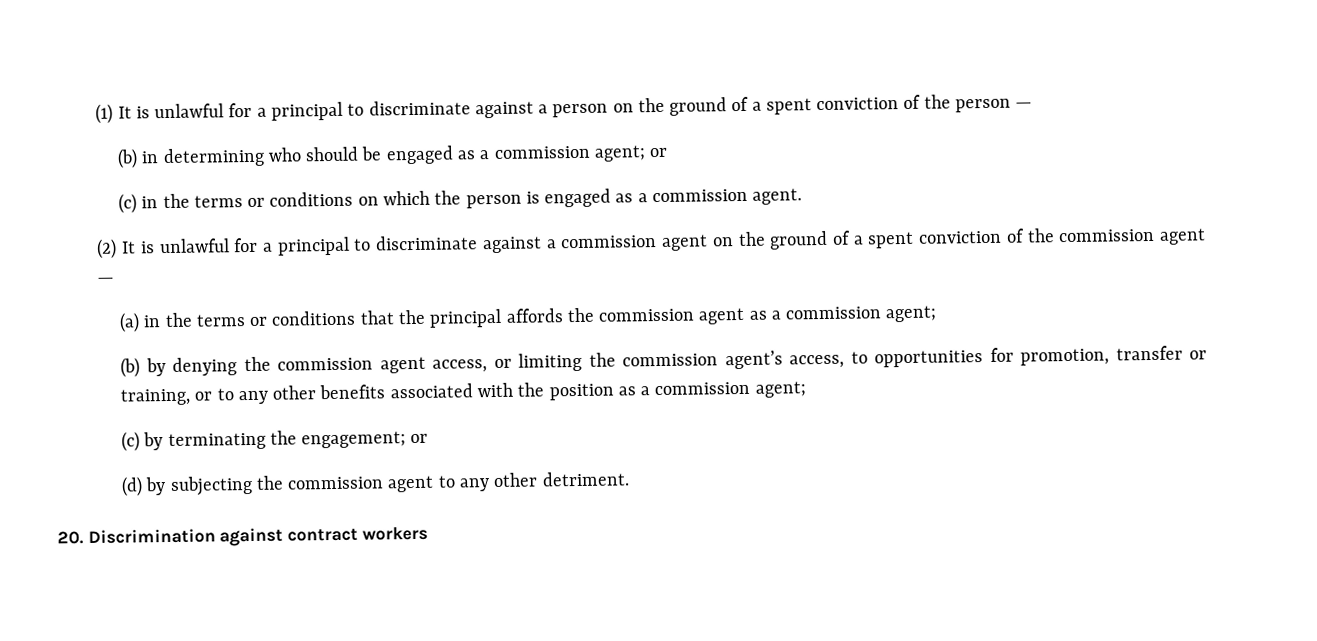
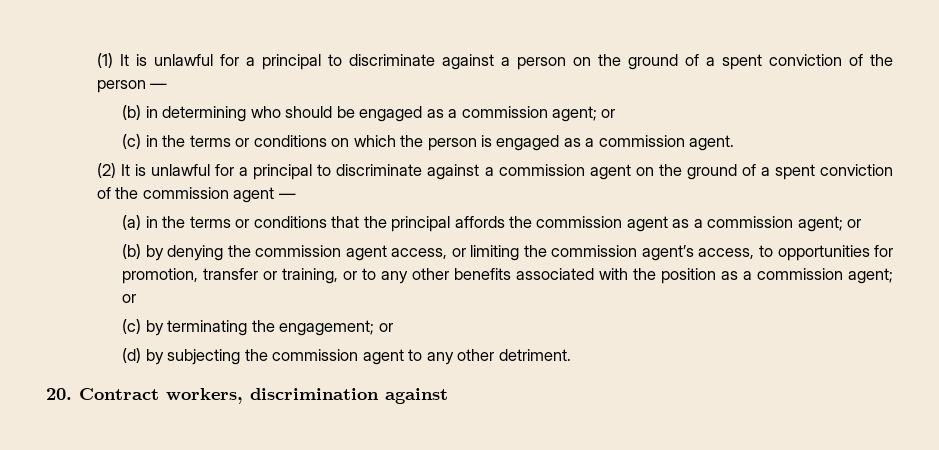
(938, 314) none -> [847,219,862,228] or
(806, 389) none -> [122,294,137,303] or
[87,526,428,547] Discrimination against contract workers -> [79,388,448,404] Contract workers, discrimination against

